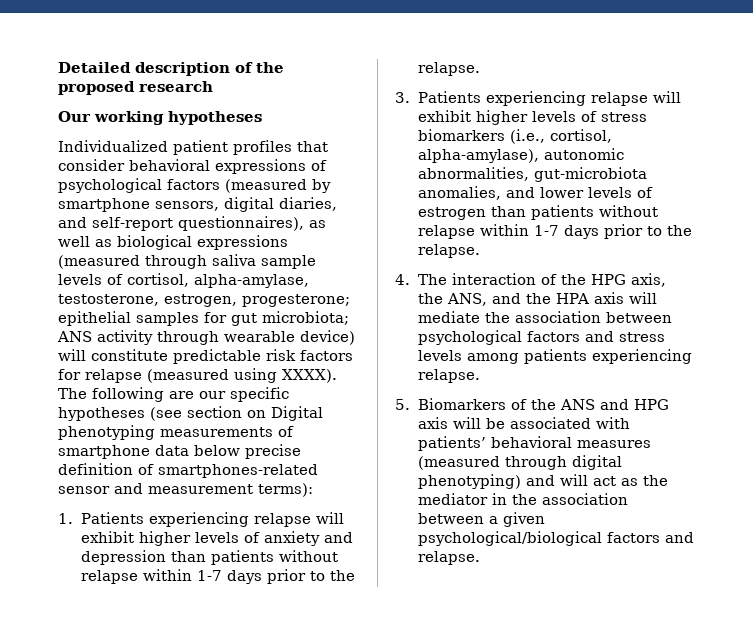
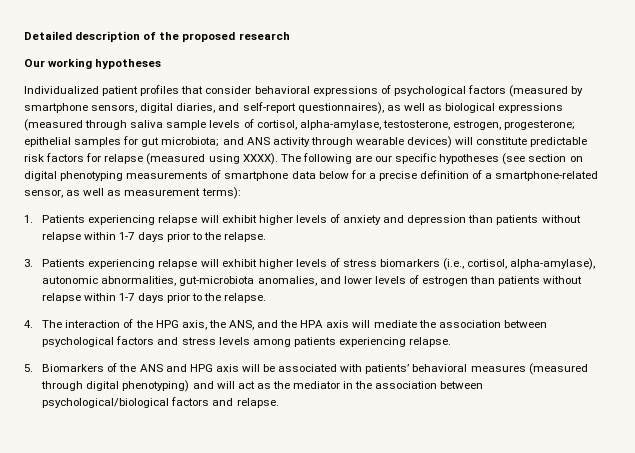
(349, 318) none -> [222,137,244,145] and
[300,330,355,345] device) -> [407,136,453,148] devices)
[271,406,323,421] Digital -> [24,171,57,181] digital
(240, 450) none -> [350,170,376,179] for a
[158,464,318,478] [58,483,143,494] smartphones-related sensor and -> [485,171,599,181] [24,188,122,198] a smartphone-related sensor, as well as
[488,512,545,527] a given -> (484, 385) none

